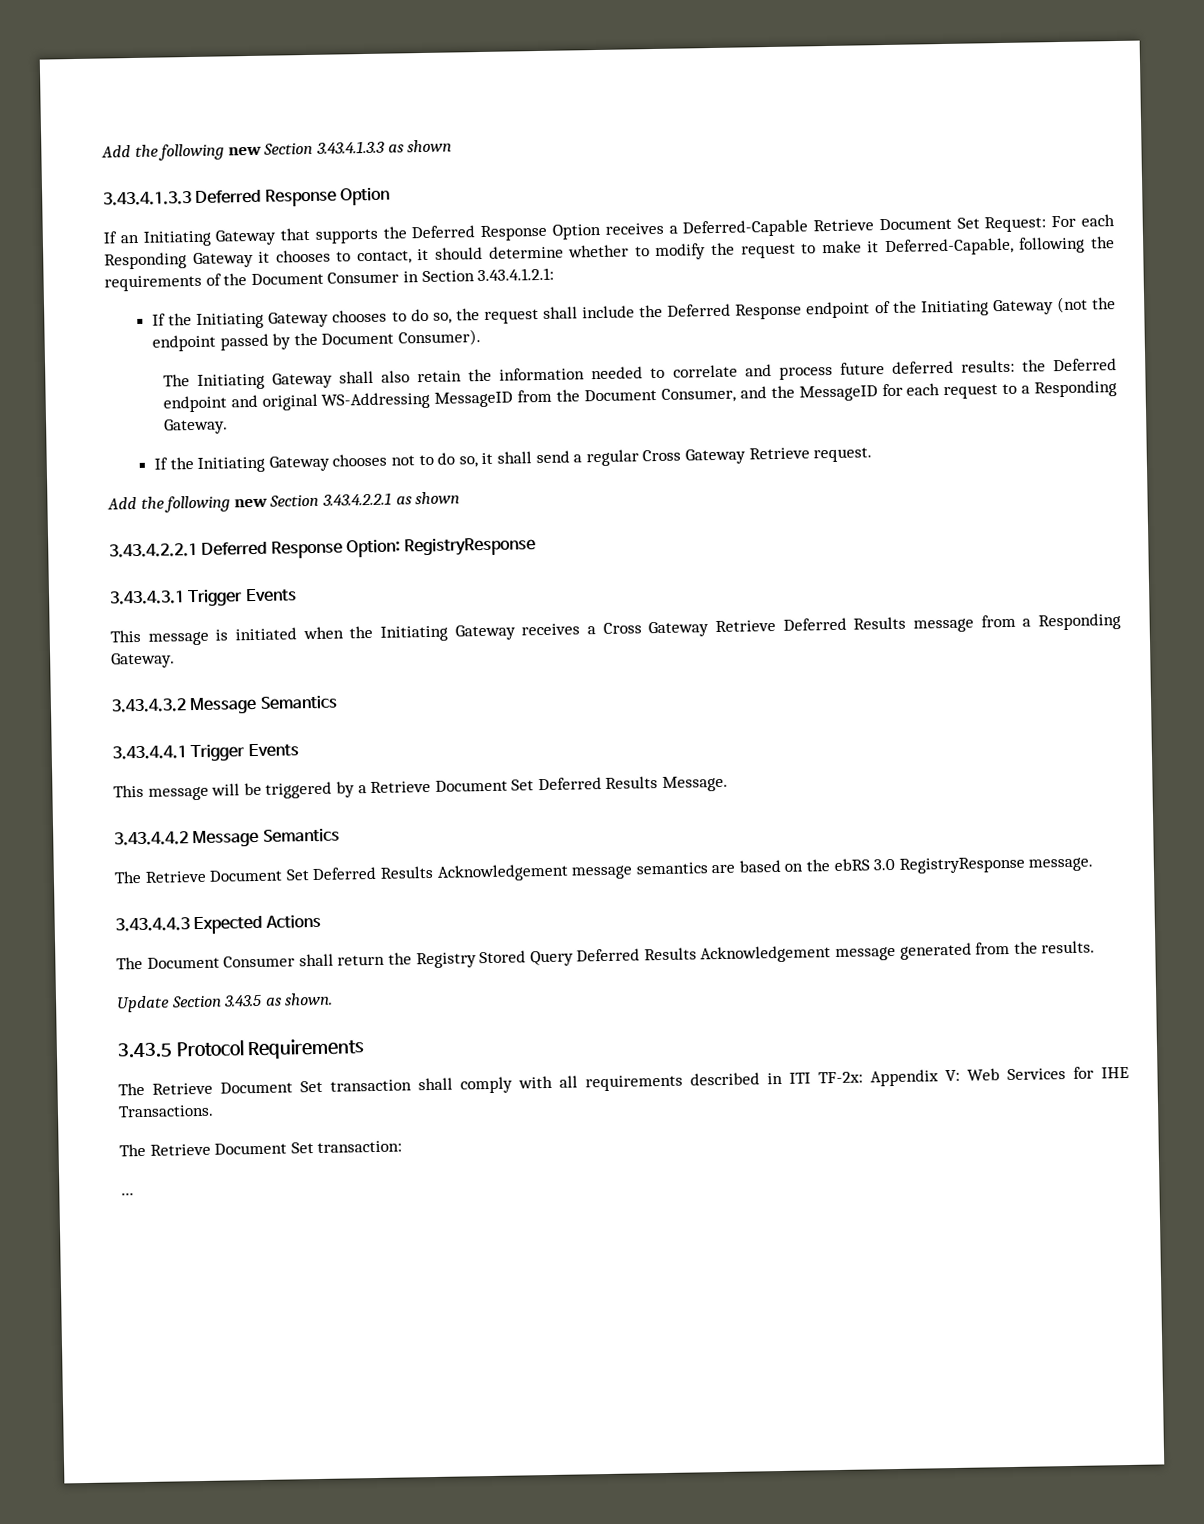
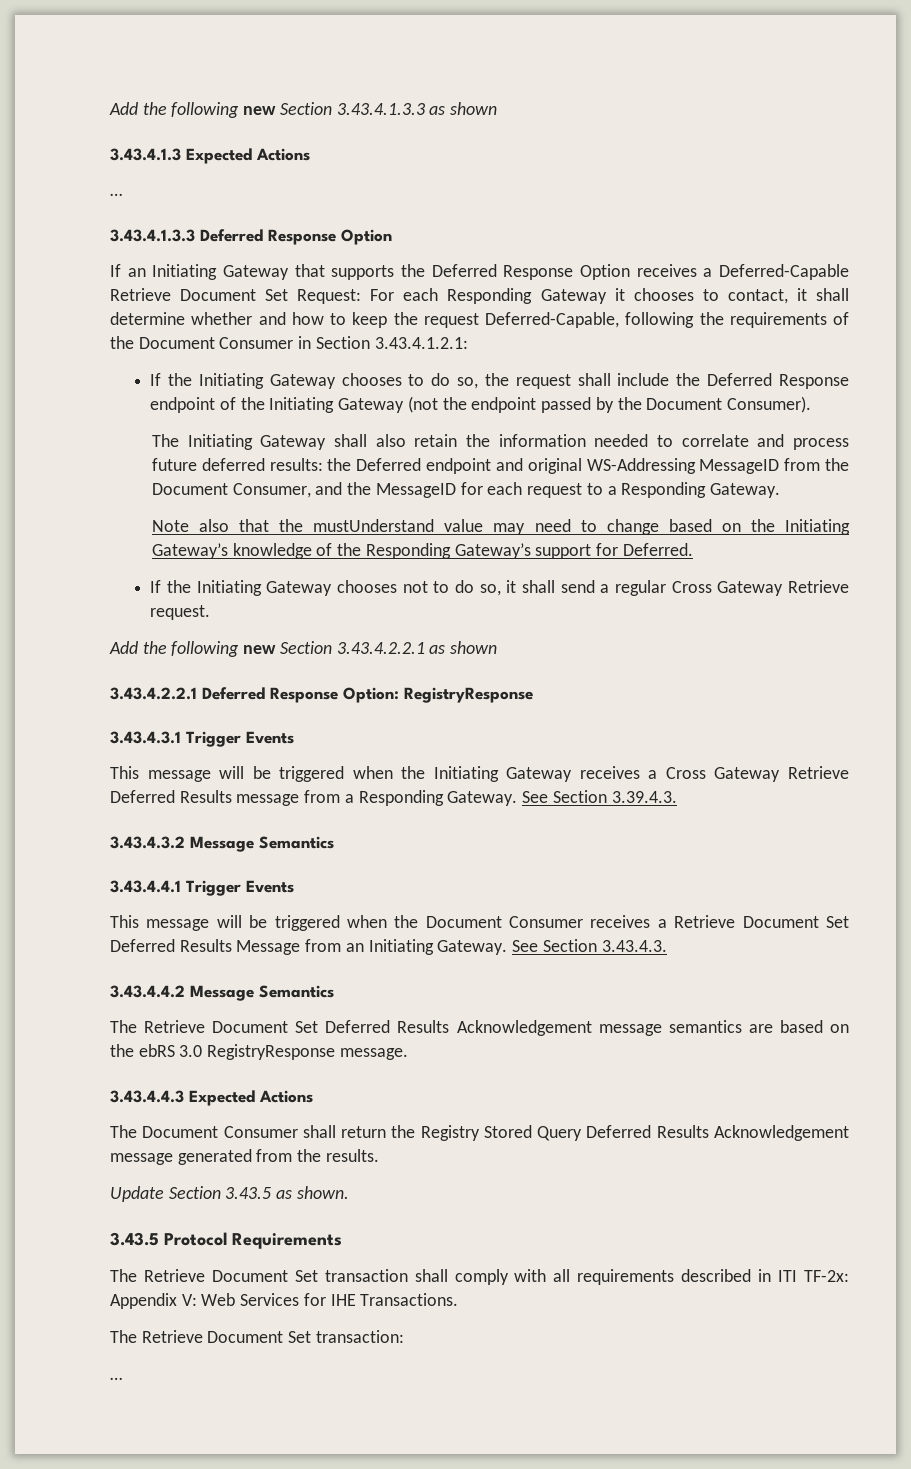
(453, 146) none -> [110,148,310,164] [110,193,122,196] // 3.43.4.1.3 Expected Actions // …
[435,246,484,260] should -> [816,288,850,301] shall
[634,240,880,261] to modify the request to make it -> [258,312,479,328] and how to keep the request
(228, 426) none -> [152,519,851,535] [152,543,693,559] // Note also that the mustUnderstand value may need to change based on the Initiating Gateway’s knowledge of the Responding Gateway’s support for Deferred.
[215,627,297,641] is initiated -> [219,766,345,782] will be triggered
(175, 660) none -> [522,790,677,803] See Section 3.39.4.3.
[335,781,355,798] by -> [346,915,651,928] when the Document Consumer receives
[662,775,729,792] Message. -> [236,939,667,955] Message from an Initiating Gateway. See Section 3.43.4.3.

